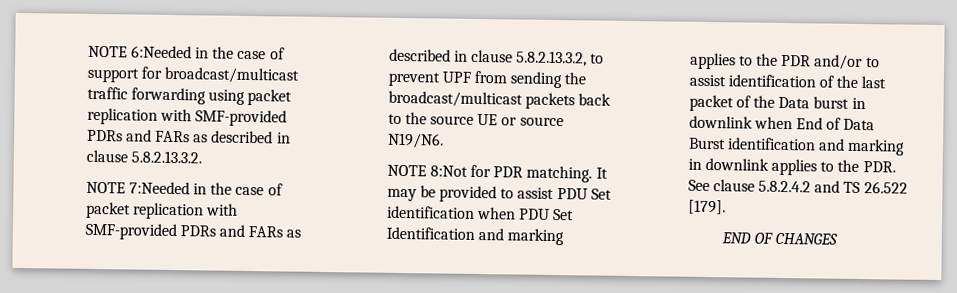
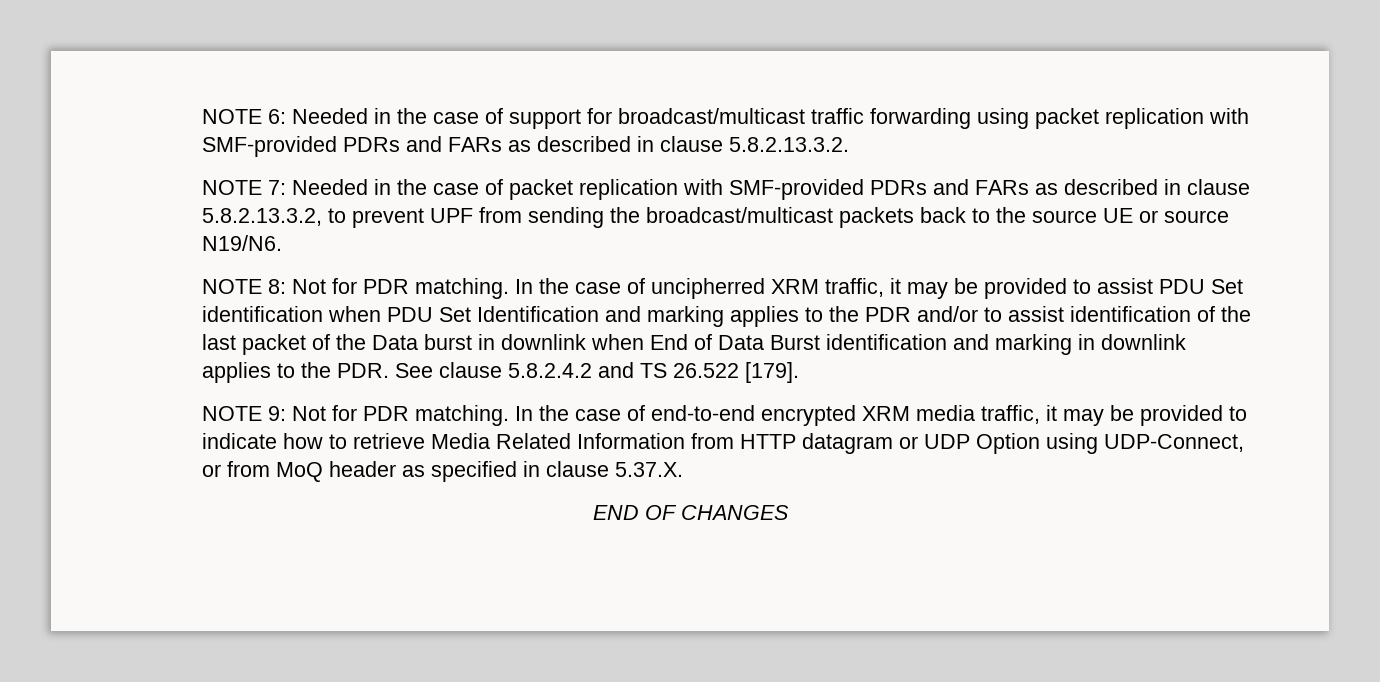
[87,45,192,59] NOTE 6:Needed -> [201,108,368,124] NOTE 6: Needed
[128,181,190,195] 7:Needed -> [267,179,368,195] 7: Needed
[429,164,608,183] 8:Not for PDR matching. It -> [267,278,901,299] 8: Not for PDR matching. In the case of uncipherred XRM traffic, it
(726, 207) none -> [201,405,1247,426] [201,433,1244,454] [201,461,683,482] // NOTE 9: Not for PDR matching. In the case of end-to-end encrypted XRM media traffic, it may be provided to indicate how to retrieve Media Related Information from HTTP datagram or UDP Option using UDP-Connect, or from MoQ header as specified in clause 5.37.X.

